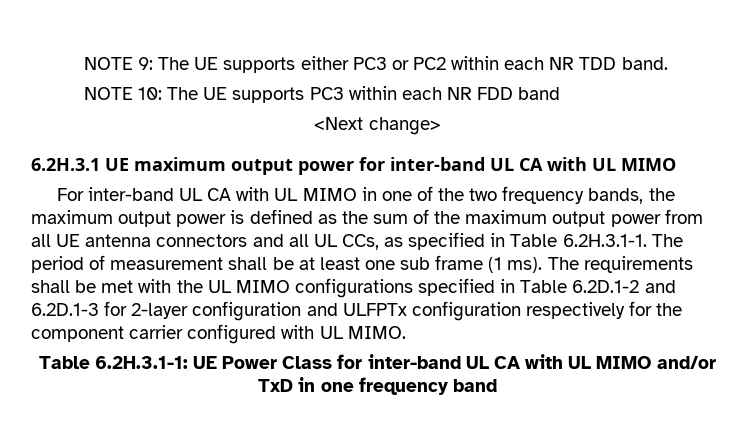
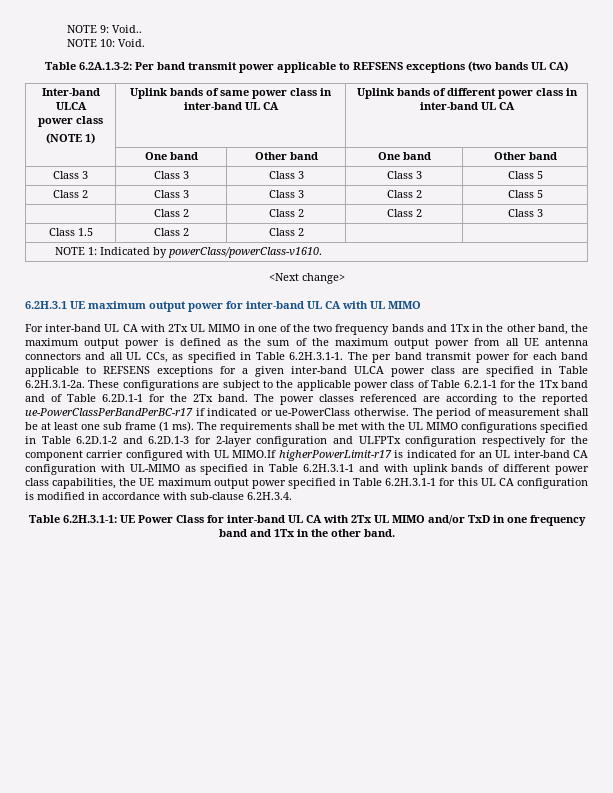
[158,56,668,73] [83,86,561,103] The UE supports either PC3 or PC2 within each NR TDD band. // NOTE 10: The UE supports PC3 within each NR FDD band -> [112,25,143,33] [67,39,146,47] [45,61,568,73] [41,88,100,96] [55,102,87,110] [38,116,103,127] [46,133,95,144] [130,88,333,99] [183,102,279,110] [356,88,578,99] [419,102,515,110] [144,152,198,160] [254,152,318,160] [377,152,431,160] [493,152,557,160] [53,171,88,179] [153,171,189,179] [268,171,304,179] [386,171,422,179] [507,171,543,179] [53,190,88,198] [153,190,189,198] [268,190,304,198] [386,190,422,198] [507,190,543,198] [153,209,189,217] [268,209,304,217] [386,209,422,217] [507,209,543,217] [48,228,93,236] [153,228,189,236] [268,228,304,236] [55,247,323,258] Void.. // NOTE 10: Void. // Table 6.2A.1.3-2: Per band transmit power applicable to REFSENS exceptions (two bands UL CA) // Inter-band ULCA // power class // (NOTE 1) | Uplink bands of same power class in inter-band UL CA | Uplink bands of different power class in inter-band UL CA // | One band | Other band | One band | Other band // Class 3 | Class 3 | Class 3 | Class 3 | Class 5 // Class 2 | Class 3 | Class 3 | Class 2 | Class 5 // | Class 2 | Class 2 | Class 2 | Class 3 // Class 1.5 | Class 2 | Class 2 | | // NOTE 1: Indicated by powerClass/powerClass-v1610.
(270, 194) none -> [167,324,188,332] 2Tx
[588,188,644,204] bands, -> [391,324,568,335] bands and 1Tx in the other band,
(683, 240) none -> [372,352,589,363] [25,366,588,377] [25,380,588,391] [25,394,588,405] [25,408,433,416] per band transmit power for each band applicable to REFSENS exceptions for a given inter-band ULCA power class are specified in Table 6.2H.3.1-2a. These configurations are subject to the applicable power class of Table 6.2.1-1 for the 1Tx band and of Table 6.2D.1-1 for the 2Tx band. The power classes referenced are according to the reported ue-PowerClassPerBandPerBC-r17 if indicated or ue-PowerClass otherwise. The
[347,326,406,339] MIMO. -> [232,450,588,461] [25,464,589,475] [25,478,588,489] [25,492,292,500] MIMO.If higherPowerLimit-r17 is indicated for an UL inter-band CA configuration with UL-MIMO as specified in Table 6.2H.3.1-1 and with uplink bands of different power class capabilities, the UE maximum output power specified in Table 6.2H.3.1-1 for this UL CA configuration is modified in accordance with sub-clause 6.2H.3.4.
(563, 361) none -> [350,515,372,523] 2Tx
(497, 385) none -> [249,529,395,537] and 1Tx in the other band.

